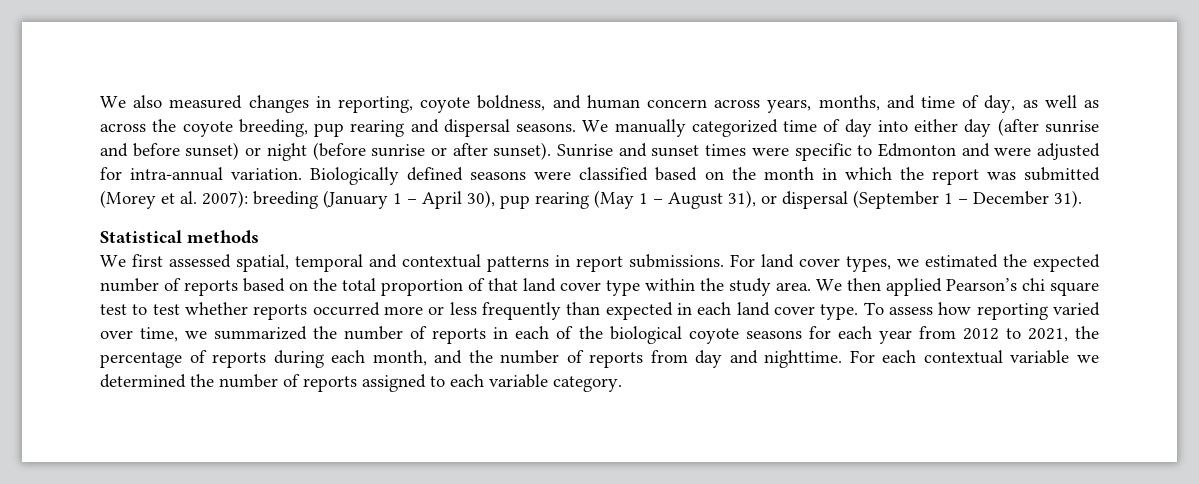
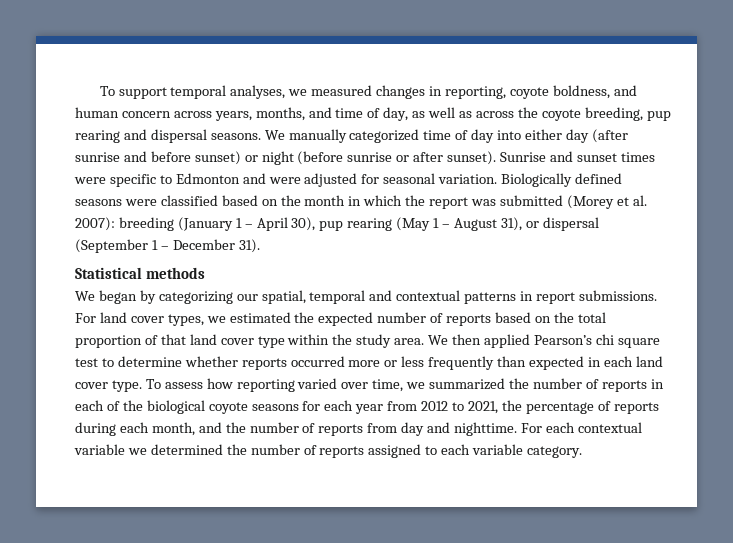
[100,95,163,108] We also -> [99,85,308,99] To support temporal analyses, we
[130,167,224,181] intra-annual -> [383,173,436,184] seasonal
[132,254,231,268] first assessed -> [98,290,258,304] began by categorizing our
[152,304,180,315] test -> [117,356,182,367] determine

